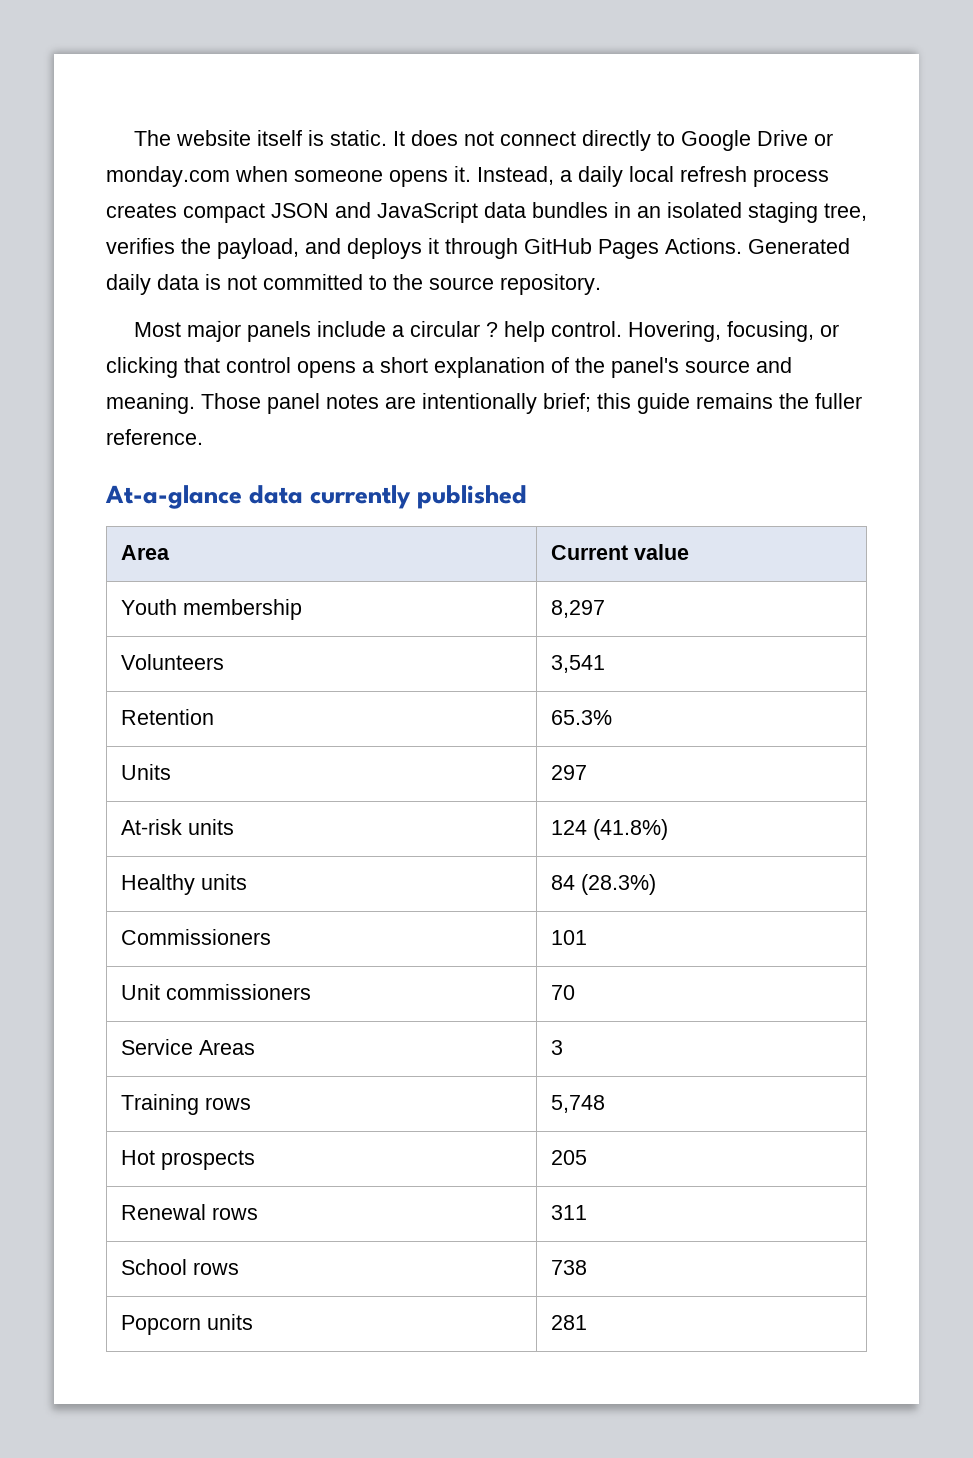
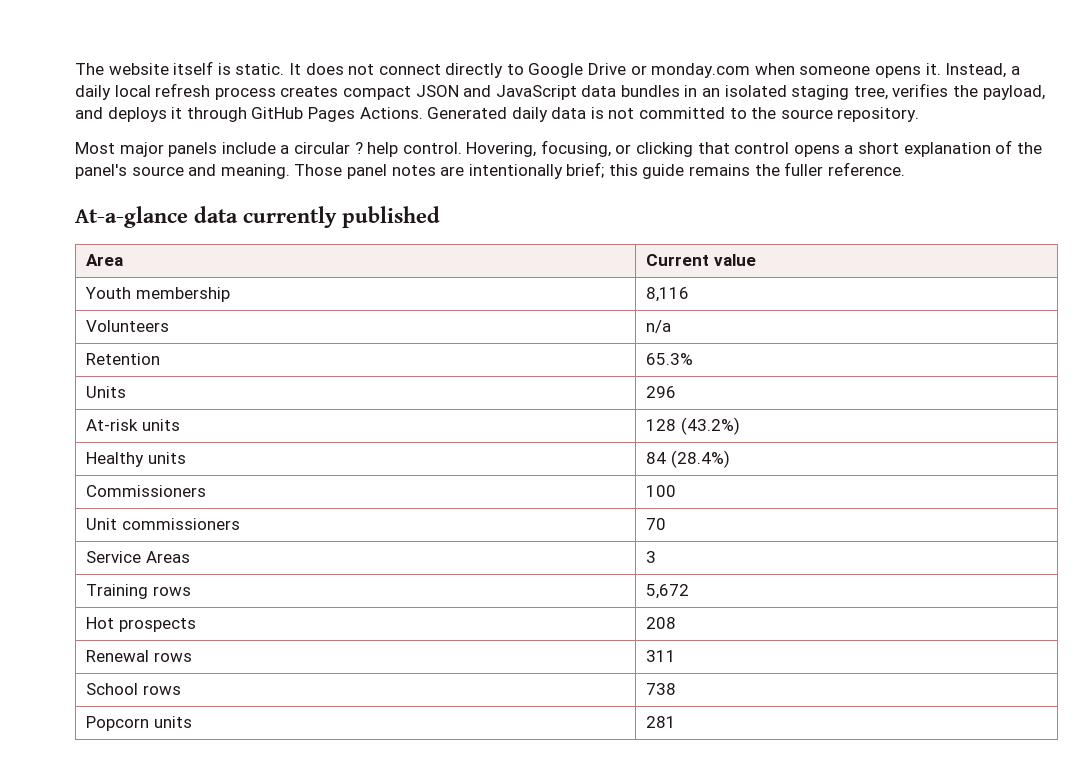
[550,600,605,618] 8,297 -> [646,287,690,302] 8,116
[550,655,605,673] 3,541 -> [646,320,672,333] n/a
[550,765,587,780] 297 -> [646,386,677,398] 296
[550,819,668,840] 124 (41.8%) -> [646,417,740,435] 128 (43.2%)
[580,874,656,895] (28.3%) -> [670,450,730,468] (28.4%)
[550,930,587,945] 101 -> [646,485,677,497] 100
[550,1095,605,1113] 5,748 -> [646,584,690,599] 5,672
[550,1150,587,1165] 205 -> [646,617,677,629] 208

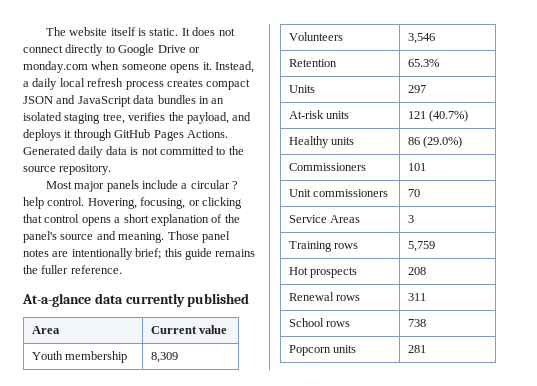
[646,287,690,302] 8,116 -> [150,352,178,363] 8,309
[646,320,672,333] n/a -> [407,33,435,44] 3,546
[646,386,677,398] 296 -> [407,85,426,93] 297
[646,417,740,435] 128 (43.2%) -> [407,110,469,122] 121 (40.7%)
[646,450,730,468] 84 (28.4%) -> [407,136,463,148] 86 (29.0%)
[646,485,677,497] 100 -> [407,163,426,171] 101
[646,584,690,599] 5,672 -> [407,241,435,252] 5,759

